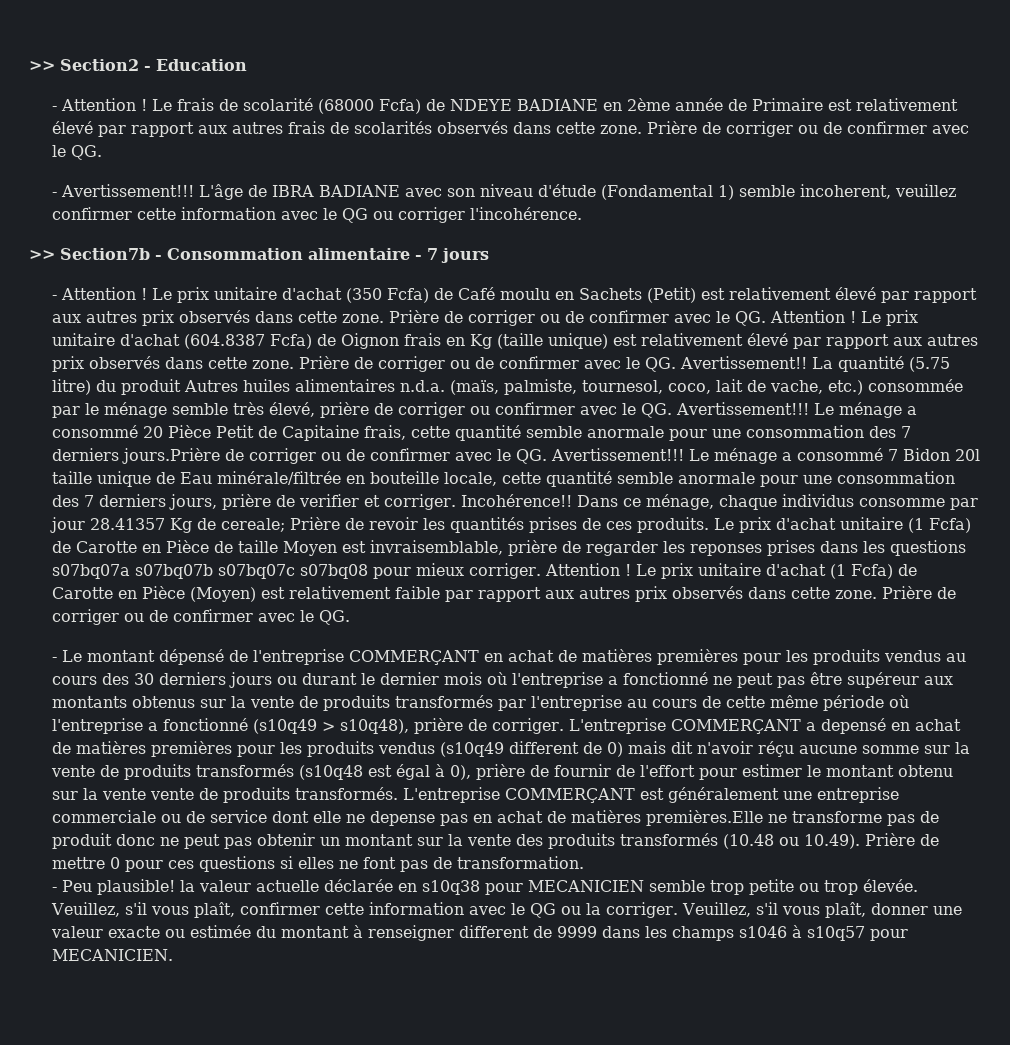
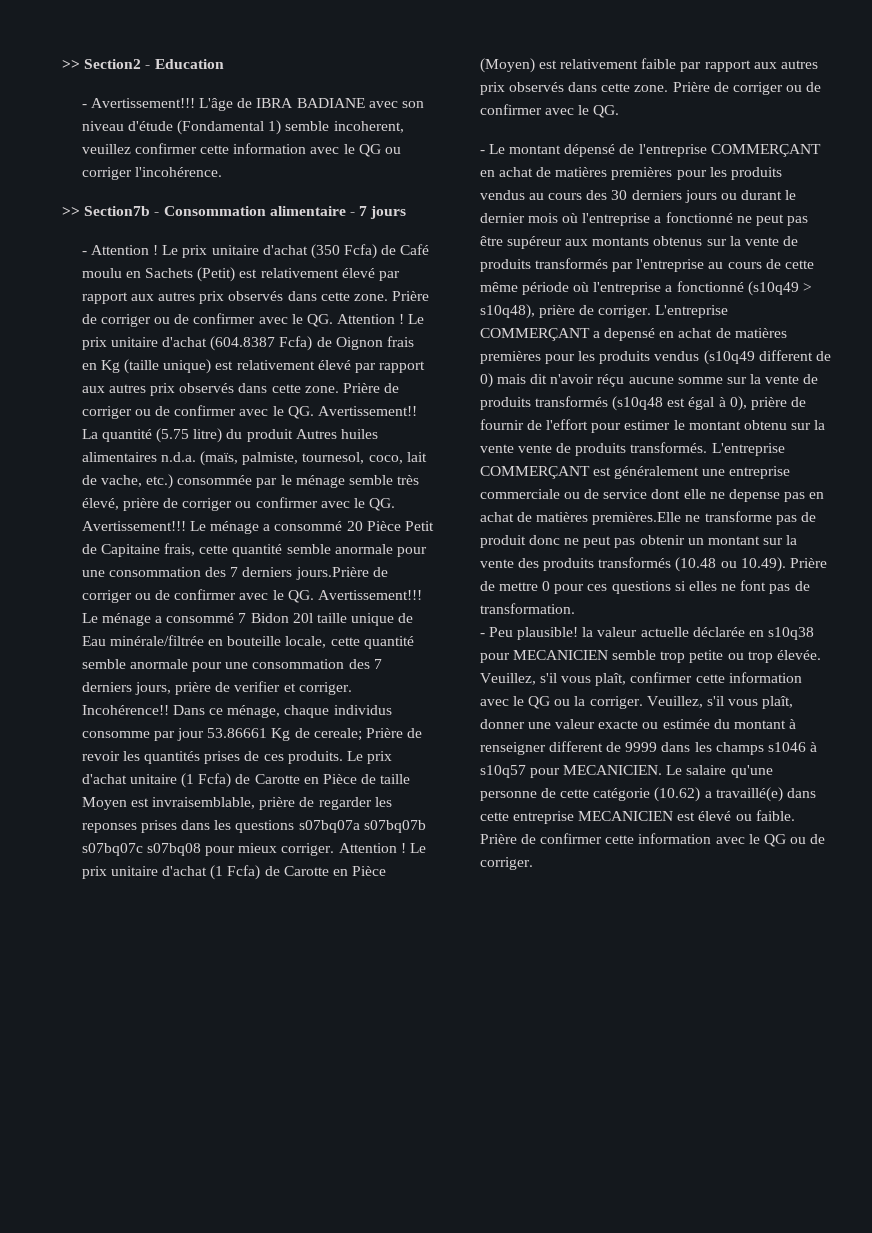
[51,98,958,114] [51,121,969,137] [51,145,102,160] // - Attention ! Le frais de scolarité (68000 Fcfa) de NDEYE BADIANE en 2ème année de Primaire est relativement élevé par rapport aux autres frais de scolarités observés dans cette zone. Prière de corriger ou de confirmer avec le QG. -> (224, 64) none
[89,518,165,530] 28.41357 -> [207,728,268,738] 53.86661
(173, 955) none -> [666,765,773,778] [479,787,816,802] [479,810,795,824] [479,833,826,847] [479,857,533,870] Le salaire qu'une personne de cette catégorie (10.62) a travaillé(e) dans cette entreprise MECANICIEN est élevé ou faible. Prière de confirmer cette information avec le QG ou de corriger.

